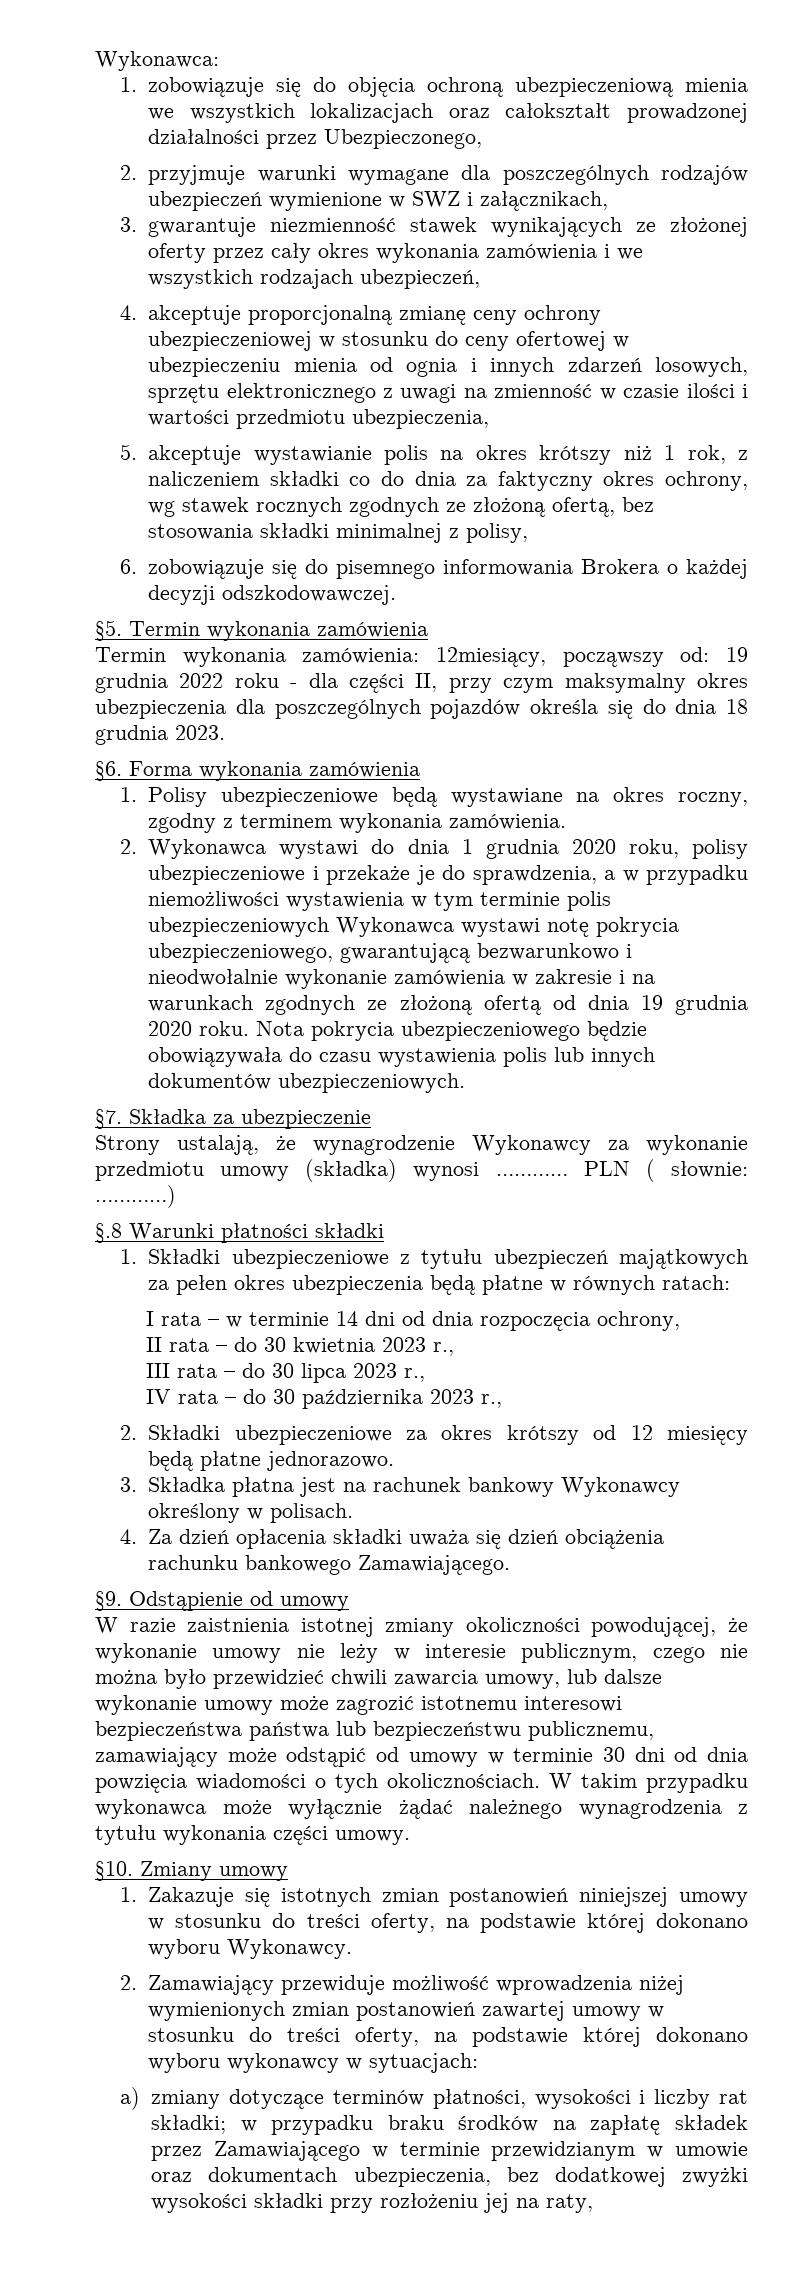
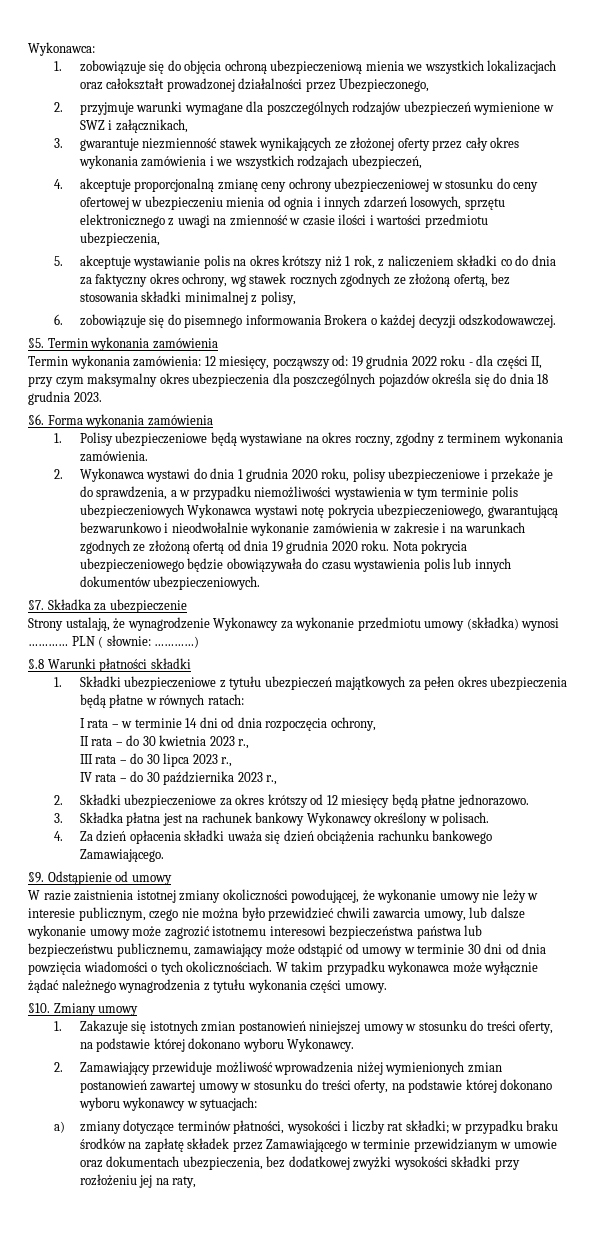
[436,647,546,667] 12miesiący, -> [204,356,270,369] 12 miesięcy,

